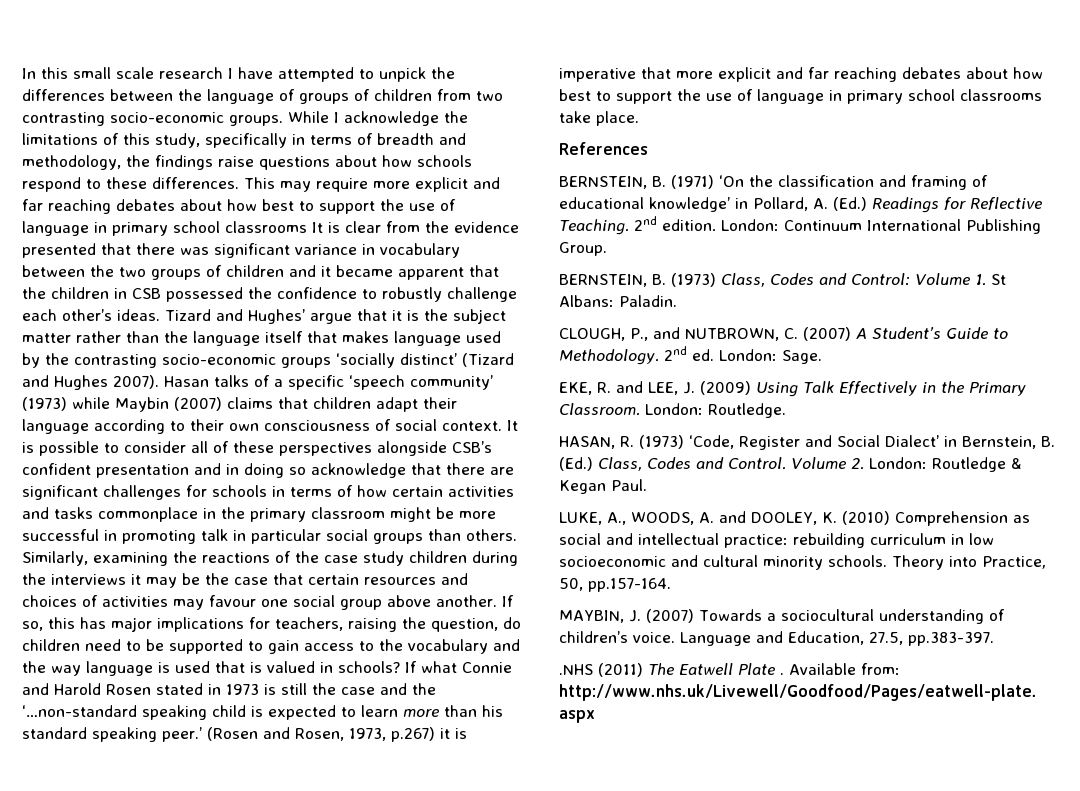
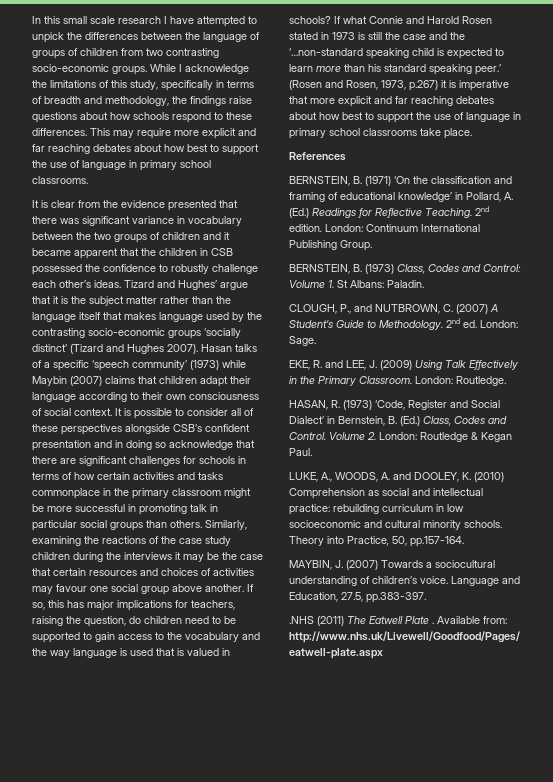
[225,221,307,233] classrooms -> [32,176,88,184] classrooms. //

